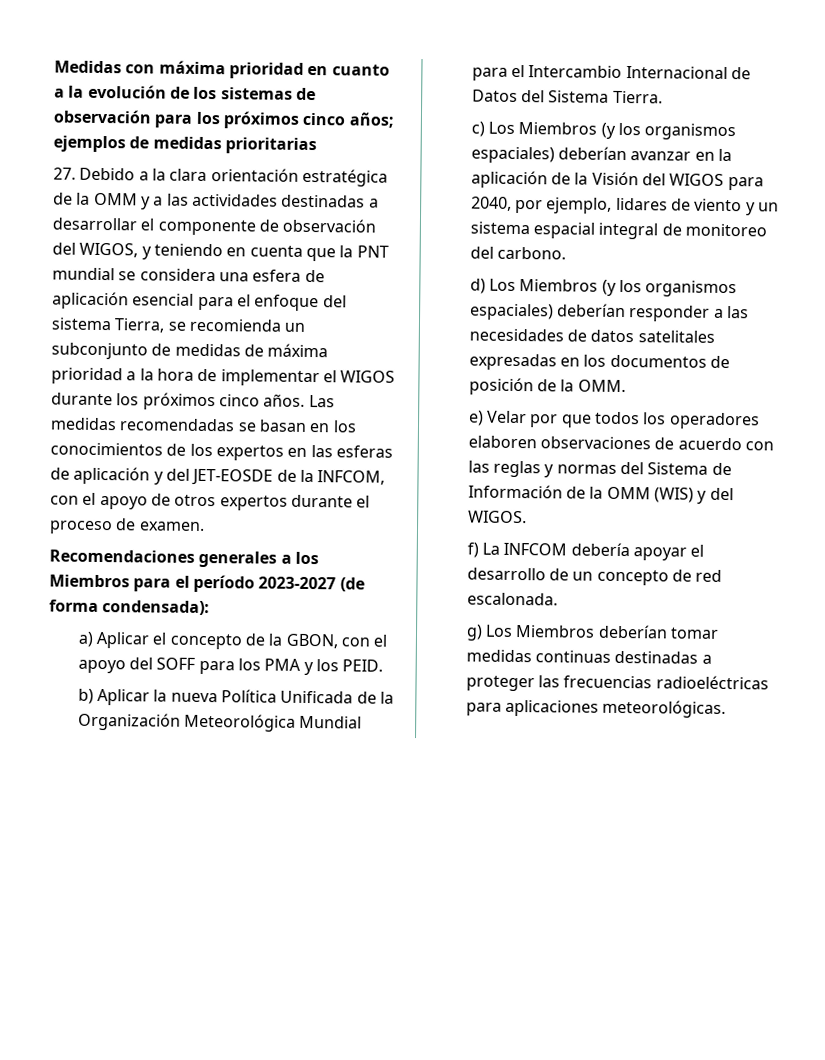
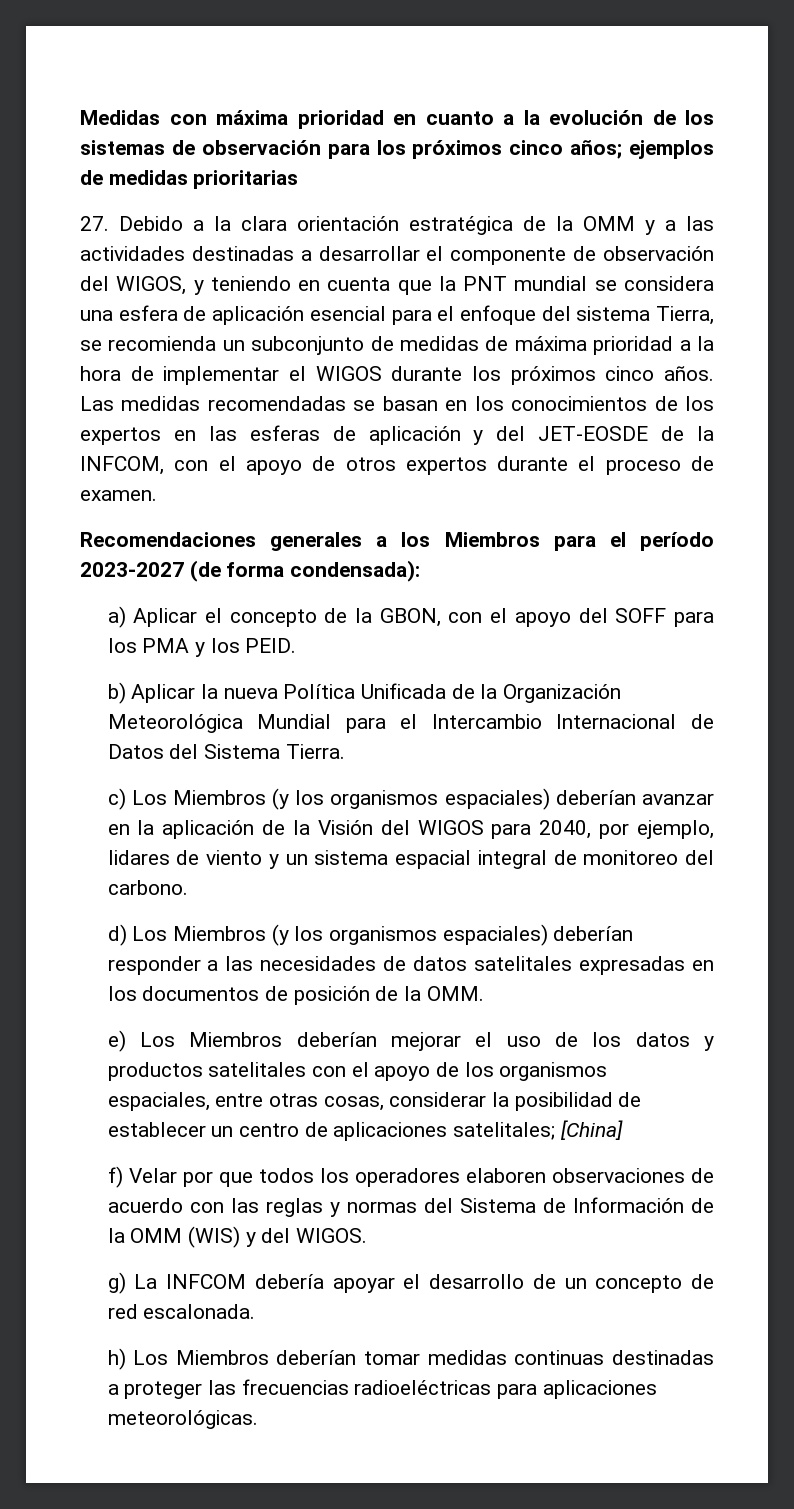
(484, 418) none -> [139,1032,714,1051] [107,1062,608,1081] [107,1092,642,1111] [107,1120,623,1141] [107,1166,123,1188] Los Miembros deberían mejorar el uso de los datos y productos satelitales con el apoyo de los organismos espaciales, entre otras cosas, considerar la posibilidad de establecer un centro de aplicaciones satelitales; [China] // f)
[466,542,479,558] f) -> [107,1272,126,1294] g)
[465,624,483,641] g) -> [107,1348,126,1370] h)

